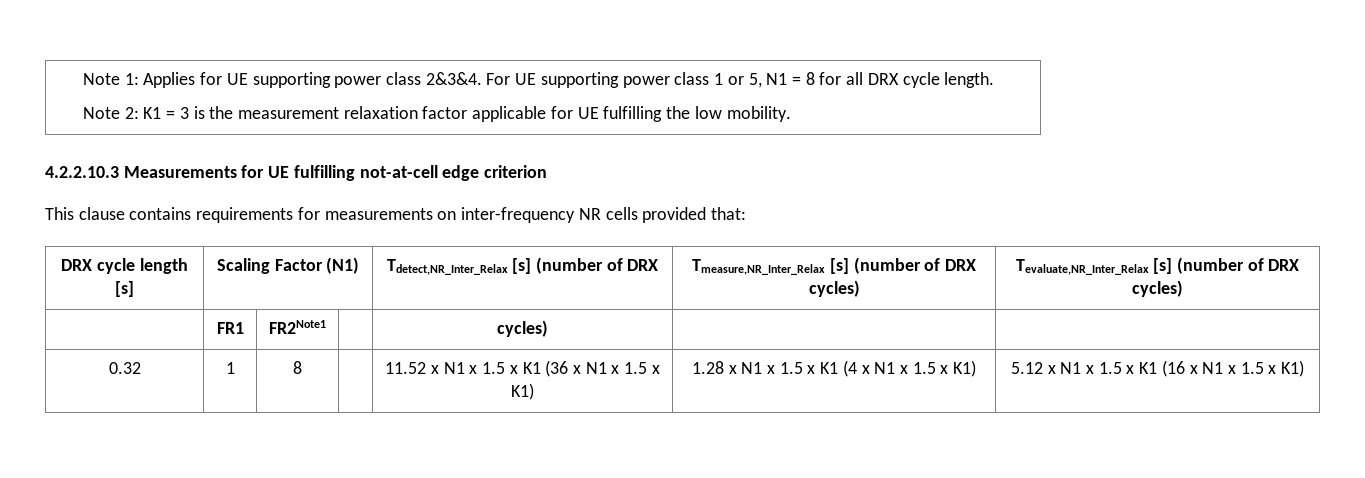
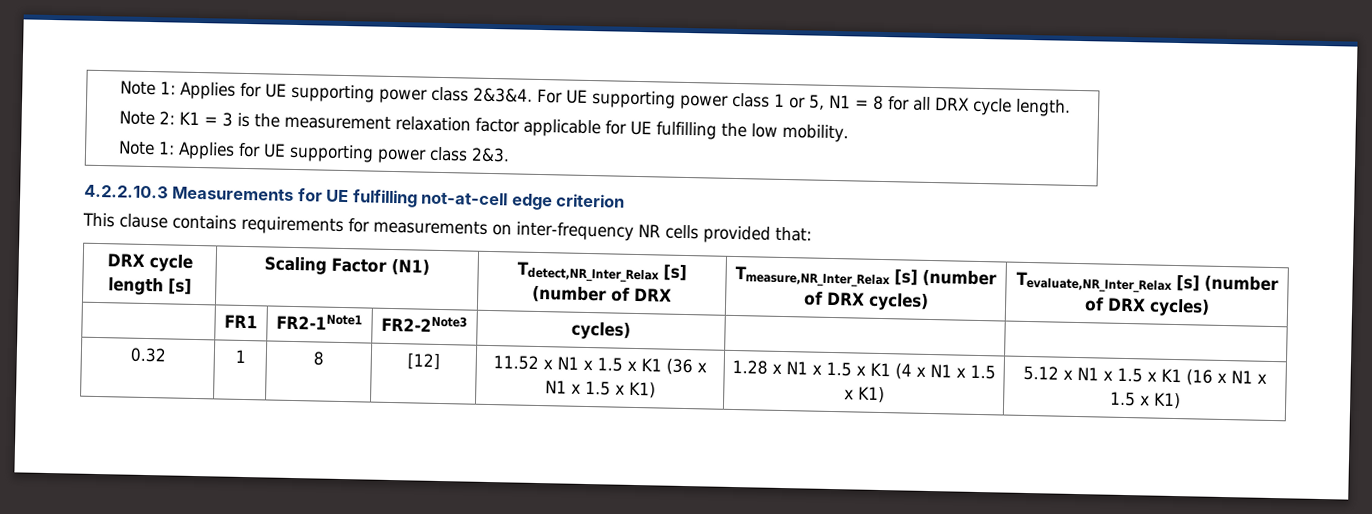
(791, 114) none -> [117,140,510,164] // Note 1: Applies for UE supporting power class 2&3.
[269,320,326,334] FR2Note1 | -> [276,313,363,331] [381,315,468,333] FR2-1Note1 | FR2-2Note3
(302, 367) none -> [407,353,440,370] [12]

